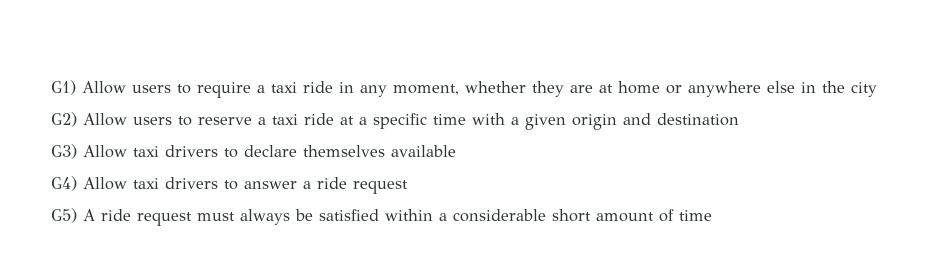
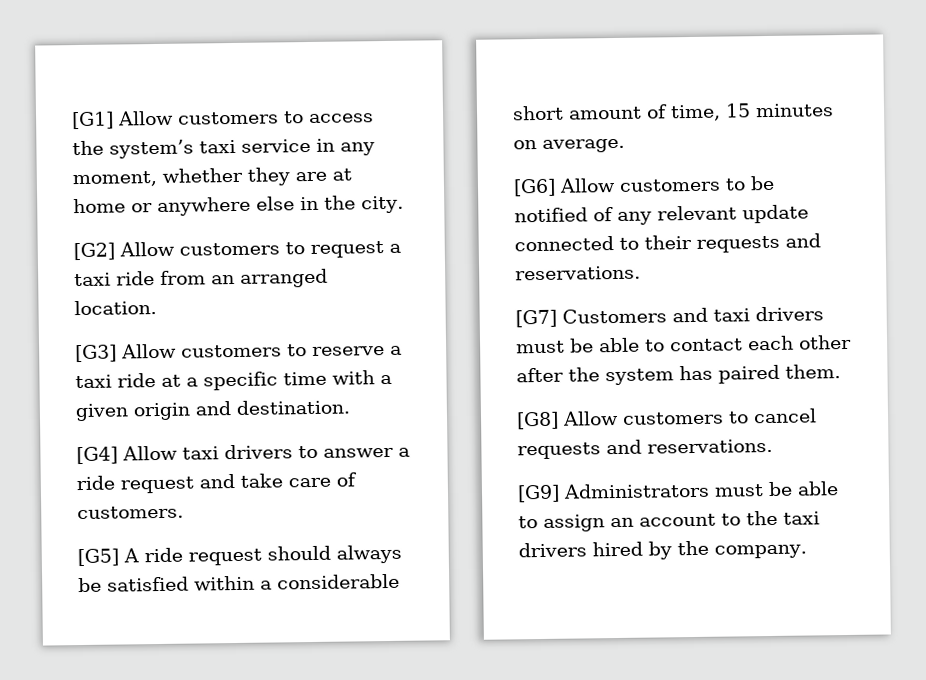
[51,80,333,98] G1) Allow users to require a taxi ride -> [71,110,374,130] [72,138,311,159] [G1] Allow customers to access the system’s taxi service
[851,82,877,97] [51,112,172,127] city // G2) Allow users -> [361,195,404,214] [73,241,401,261] [74,268,328,288] [74,300,157,316] [75,343,282,363] city. // [G2] Allow customers to request a taxi ride from an arranged location. // [G3] Allow customers
[657,113,739,126] [51,144,456,159] [51,176,77,191] destination // G3) Allow taxi drivers to declare themselves available // G4) -> [236,399,350,415] [76,446,118,465] destination. // [G4]
[51,208,77,223] // G5) -> [199,472,357,489] [77,505,184,520] [77,548,119,567] and take care of customers. // [G5]
[197,212,235,221] must -> [267,545,331,561] should
[679,210,712,221] time -> [670,103,834,122] [513,138,625,153] [513,175,775,197] [514,204,809,225] [514,233,821,253] [515,265,641,281] [515,306,824,328] [516,334,852,354] [516,364,841,386] [516,408,817,430] [517,438,773,460] [517,481,839,503] [518,510,820,532] [518,540,807,560] time, 15 minutes on average. // [G6] Allow customers to be notified of any relevant update connected to their requests and reservations. // [G7] Customers and taxi drivers must be able to contact each other after the system has paired them. // [G8] Allow customers to cancel requests and reservations. // [G9] Administrators must be able to assign an account to the taxi drivers hired by the company.

